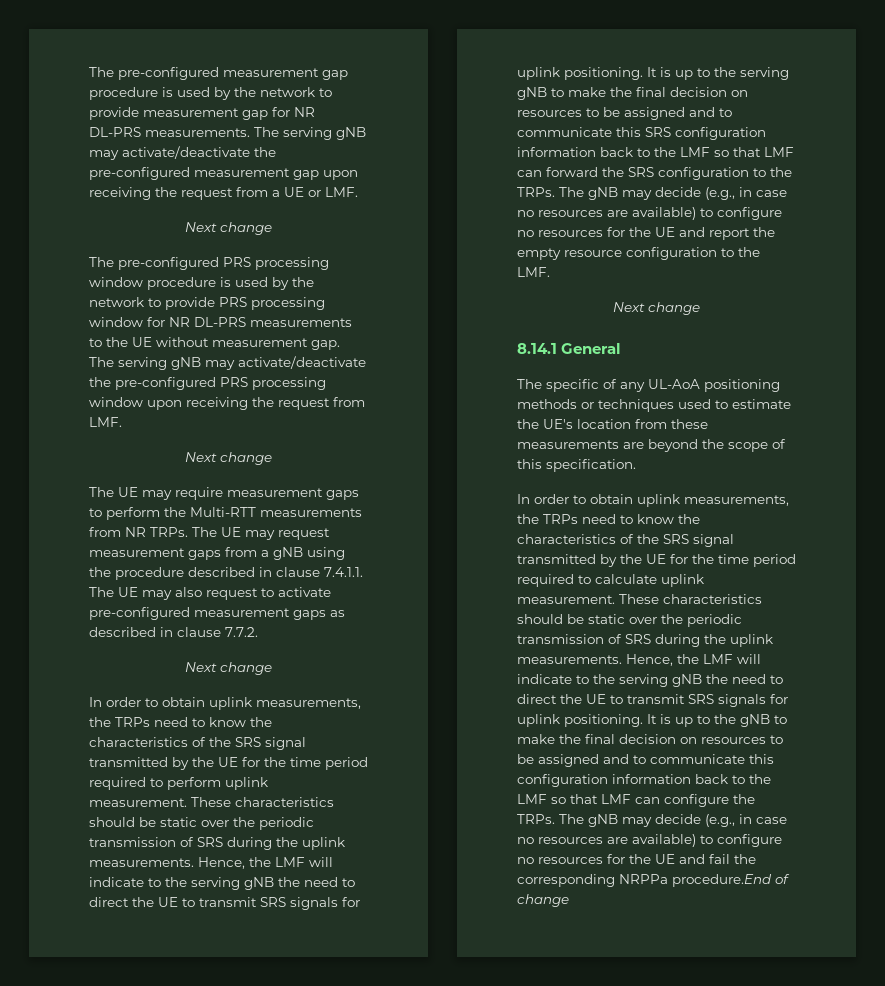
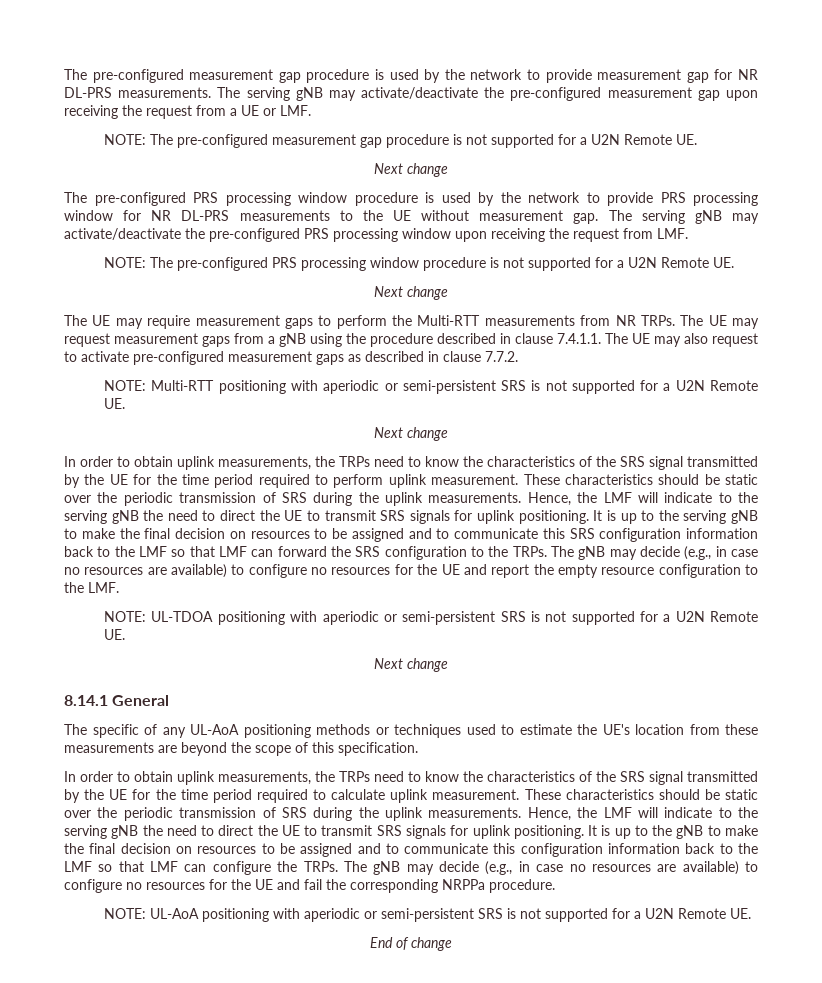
(358, 192) none -> [104,134,698,148] // NOTE: The pre-configured measurement gap procedure is not supported for a U2N Remote UE.
(122, 422) none -> [104,257,735,271] // NOTE: The pre-configured PRS processing window procedure is not supported for a U2N Remote UE.
(258, 632) none -> [104,380,758,394] [104,398,126,409] // NOTE: Multi-RTT positioning with aperiodic or semi-persistent SRS is not supported for a U2N Remote UE.
(550, 272) none -> [104,611,758,625] [104,629,126,640] // NOTE: UL-TDOA positioning with aperiodic or semi-persistent SRS is not supported for a U2N Remote UE.
[672,874,772,887] procedure.End -> [489,879,555,893] [104,908,752,922] [370,937,393,948] procedure. // NOTE: UL-AoA positioning with aperiodic or semi-persistent SRS is not supported for a U2N Remote UE. // End

